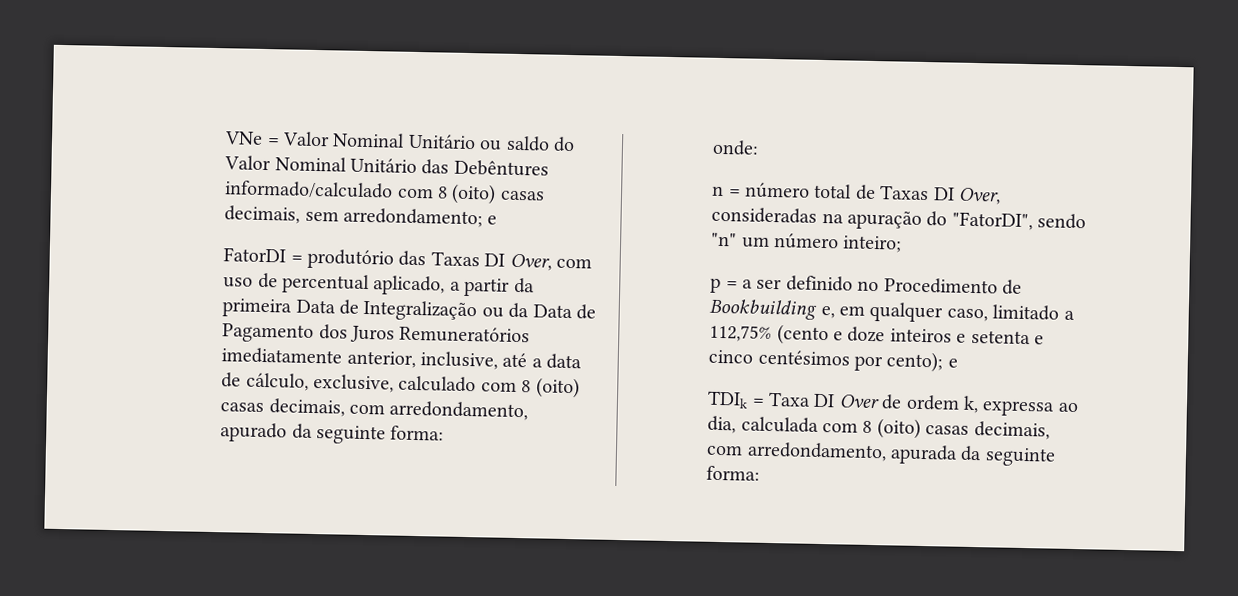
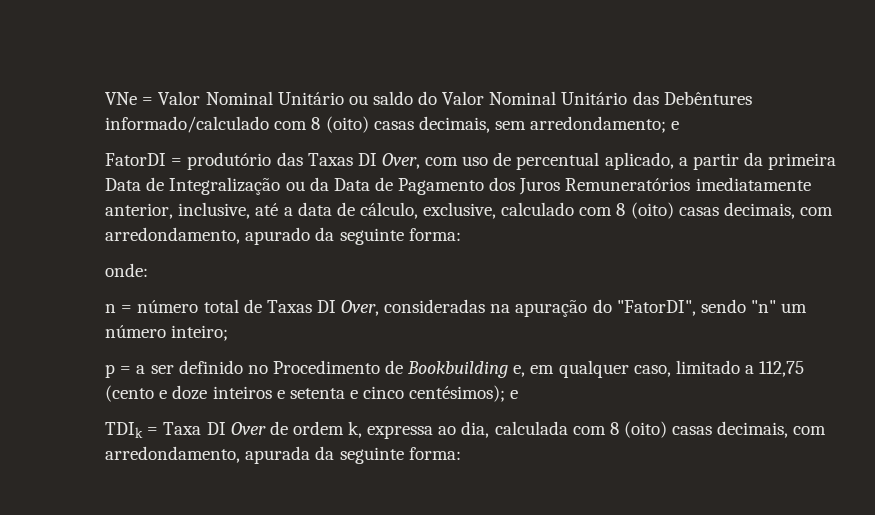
[709,324,773,343] 112,75% -> [759,361,805,377] 112,75
[757,349,944,373] centésimos por cento); -> [409,385,506,402] centésimos);

